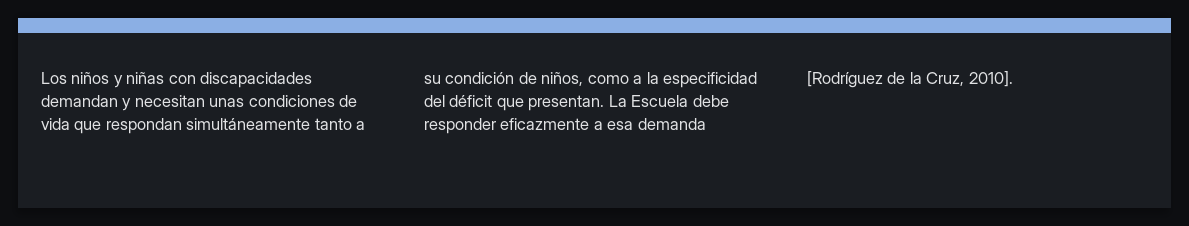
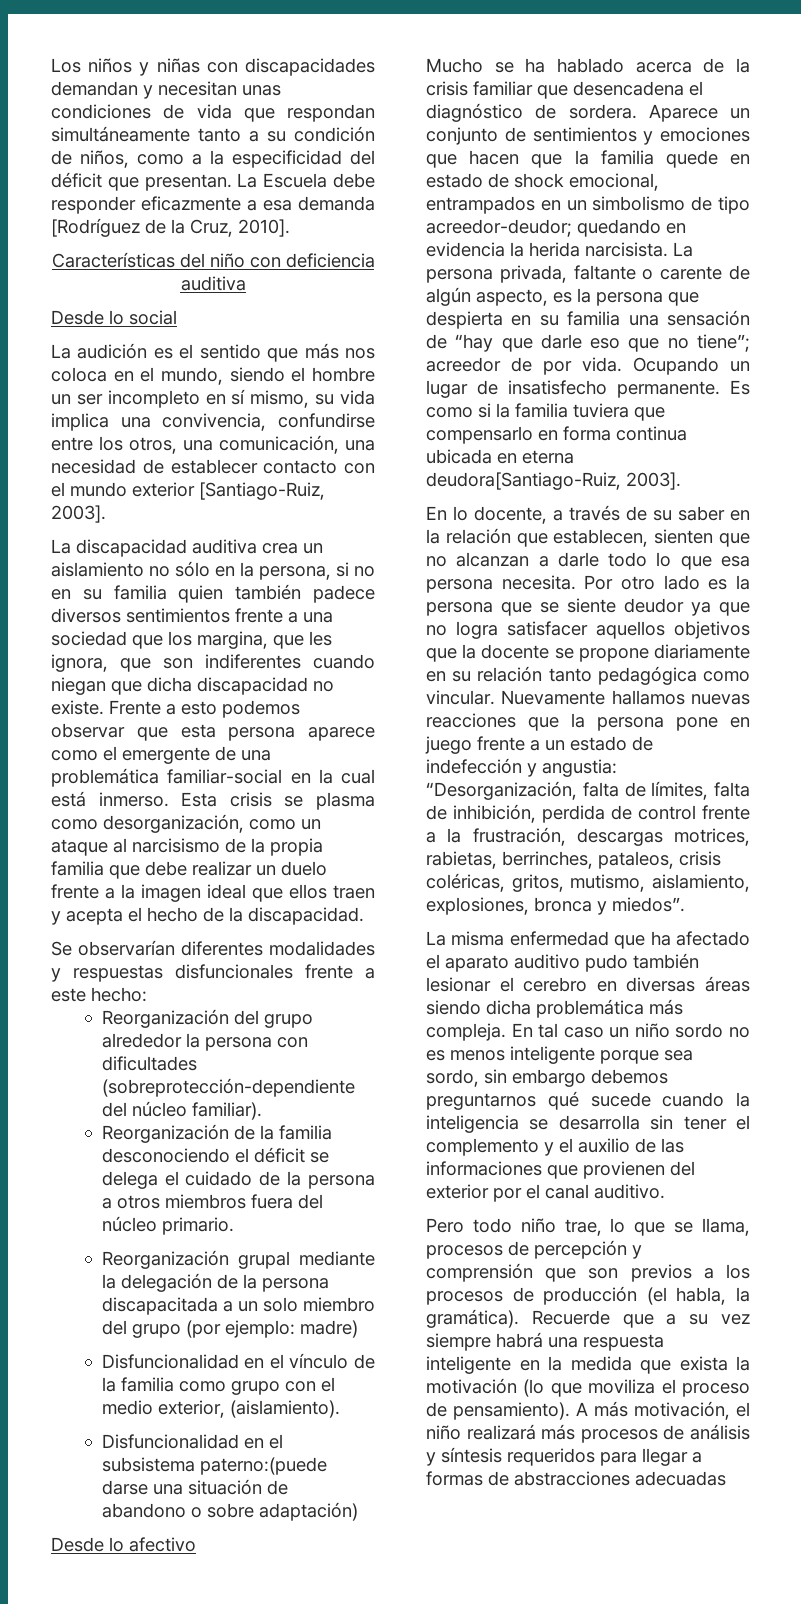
(1013, 79) none -> [51,252,375,268] [180,276,246,291] [51,310,177,325] [51,343,375,362] [51,367,375,385] [51,389,375,408] [51,413,375,431] [51,435,375,454] [51,459,375,474] [51,482,325,500] [51,505,106,523] [51,539,323,557] [51,561,375,580] [51,584,375,603] [51,608,333,623] [51,631,332,649] [51,654,375,672] [51,677,334,695] [51,700,300,718] [51,723,375,741] [51,746,271,764] [51,768,375,787] [51,791,375,810] [51,814,321,833] [51,838,323,856] [51,861,327,879] [51,884,375,902] [51,907,364,925] [51,940,375,956] [51,964,375,982] [51,987,147,1002] [101,1009,313,1028] [101,1033,308,1051] [101,1056,197,1071] [101,1078,355,1097] [101,1101,262,1120] [101,1124,332,1143] [101,1147,329,1163] [101,1171,375,1189] [101,1194,323,1209] [101,1216,234,1235] [101,1250,375,1269] [101,1273,329,1292] [101,1297,376,1315] [101,1320,358,1338] [101,1353,376,1369] [101,1377,335,1395] [101,1400,340,1418] [101,1434,283,1449] [101,1457,327,1475] [101,1479,288,1495] [101,1502,358,1521] [51,1537,196,1552] [426,58,750,73] [426,81,703,99] [426,103,750,122] [426,127,750,145] [426,150,750,168] [426,173,659,191] [426,196,750,214] [426,219,686,237] [426,242,693,257] [426,265,750,283] [426,287,699,306] [426,310,750,329] [426,334,750,352] [426,357,750,375] [426,380,750,398] [426,403,665,421] [426,426,687,444] [426,449,574,464] [426,472,681,490] [426,505,750,524] [426,528,750,547] [426,552,750,570] [426,575,750,593] [426,598,750,616] [426,621,750,639] [426,644,750,662] [426,666,750,685] [426,690,750,705] [426,713,750,731] [425,736,653,754] [426,758,617,777] [426,781,750,800] [426,804,750,823] [426,827,750,846] [426,851,721,869] [426,873,750,892] [426,897,685,915] [426,931,750,949] [426,953,699,972] [426,976,750,992] [426,999,683,1018] [426,1023,750,1041] [426,1046,693,1064] [426,1069,668,1087] [426,1091,750,1110] [426,1115,750,1133] [426,1138,684,1156] [426,1161,695,1179] [426,1184,665,1202] [426,1218,750,1236] [426,1240,642,1259] [426,1263,750,1282] [426,1286,750,1305] [426,1309,750,1328] [426,1332,664,1351] [426,1356,750,1374] [426,1378,750,1397] [426,1401,750,1420] [426,1424,750,1443] [426,1447,702,1466] [426,1471,726,1486] // Características del niño con deficiencia auditiva // Desde lo social // La audición es el sentido que más nos coloca en el mundo, siendo el hombre un ser incompleto en sí mismo, su vida implica una convivencia, confundirse entre los otros, una comunicación, una necesidad de establecer contacto con el mundo exterior [Santiago-Ruiz, 2003]. // La discapacidad auditiva crea un aislamiento no sólo en la persona, si no en su familia quien también padece diversos sentimientos frente a una sociedad que los margina, que les ignora, que son indiferentes cuando niegan que dicha discapacidad no existe. Frente a esto podemos observar que esta persona aparece como el emergente de una problemática familiar-social en la cual está inmerso. Esta crisis se plasma como desorganización, como un ataque al narcisismo de la propia familia que debe realizar un duelo frente a la imagen ideal que ellos traen y acepta el hecho de la discapacidad. // Se observarían diferentes modalidades y respuestas disfuncionales frente a este hecho: // Reorganización del grupo alrededor la persona con dificultades (sobreprotección-dependiente del núcleo familiar). // Reorganización de la familia desconociendo el déficit se delega el cuidado de la persona a otros miembros fuera del núcleo primario. // Reorganización grupal mediante la delegación de la persona discapacitada a un solo miembro del grupo (por ejemplo: madre) // Disfuncionalidad en el vínculo de la familia como grupo con el medio exterior, (aislamiento). // Disfuncionalidad en el subsistema paterno:(puede darse una situación de abandono o sobre adaptación) // Desde lo afectivo // Mucho se ha hablado acerca de la crisis familiar que desencadena el diagnóstico de sordera. Aparece un conjunto de sentimientos y emociones que hacen que la familia quede en estado de shock emocional, entrampados en un simbolismo de tipo acreedor-deudor; quedando en evidencia la herida narcisista. La persona privada, faltante o carente de algún aspecto, es la persona que despierta en su familia una sensación de “hay que darle eso que no tiene”; acreedor de por vida. Ocupando un lugar de insatisfecho permanente. Es como si la familia tuviera que compensarlo en forma continua ubicada en eterna deudora[Santiago-Ruiz, 2003]. // En lo docente, a través de su saber en la relación que establecen, sienten que no alcanzan a darle todo lo que esa persona necesita. Por otro lado es la persona que se siente deudor ya que no logra satisfacer aquellos objetivos que la docente se propone diariamente en su relación tanto pedagógica como vincular. Nuevamente hallamos nuevas reacciones que la persona pone en juego frente a un estado de indefección y angustia: “Desorganización, falta de límites, falta de inhibición, perdida de control frente a la frustración, descargas motrices, rabietas, berrinches, pataleos, crisis coléricas, gritos, mutismo, aislamiento, explosiones, bronca y miedos”. // La misma enfermedad que ha afectado el aparato auditivo pudo también lesionar el cerebro en diversas áreas siendo dicha problemática más compleja. En tal caso un niño sordo no es menos inteligente porque sea sordo, sin embargo debemos preguntarnos qué sucede cuando la inteligencia se desarrolla sin tener el complemento y el auxilio de las informaciones que provienen del exterior por el canal auditivo. // Pero todo niño trae, lo que se llama, procesos de percepción y comprensión que son previos a los procesos de producción (el habla, la gramática). Recuerde que a su vez siempre habrá una respuesta inteligente en la medida que exista la motivación (lo que moviliza el proceso de pensamiento). A más motivación, el niño realizará más procesos de análisis y síntesis requeridos para llegar a formas de abstracciones adecuadas

